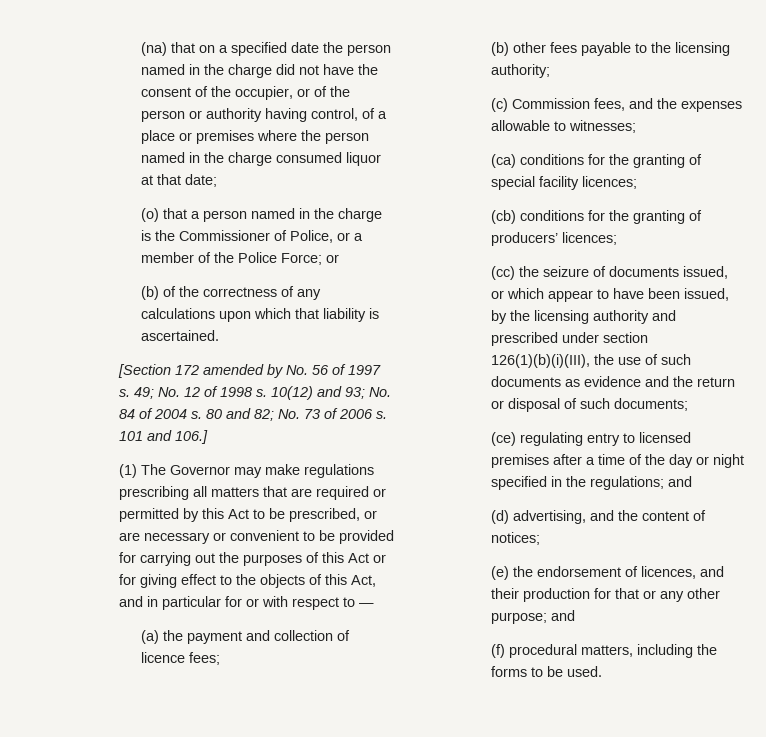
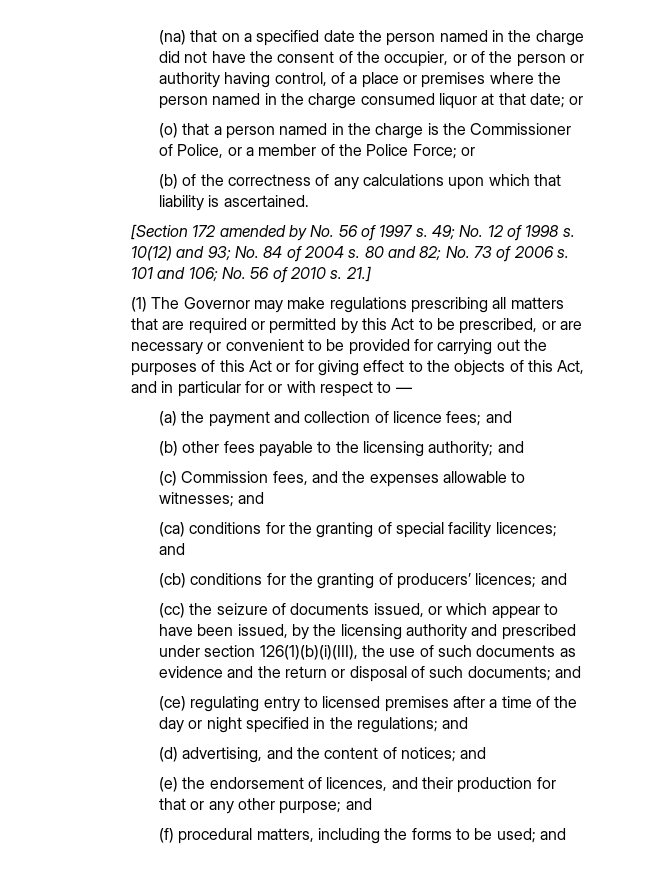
(218, 180) none -> [569,96,584,105] or
[175,430,209,444] 106.] -> [188,266,371,283] 106; No. 56 of 2010 s. 21.]
(221, 658) none -> [485,411,512,423] and
(551, 71) none -> [497,441,524,453] and
(637, 126) none -> [238,492,265,504] and
(638, 182) none -> [159,543,186,555] and
(618, 238) none -> [540,573,567,585] and
(689, 404) none -> [554,666,581,678] and
(541, 538) none -> [460,747,487,759] and
[567,666,603,677] used. -> [496,828,566,843] used; and

